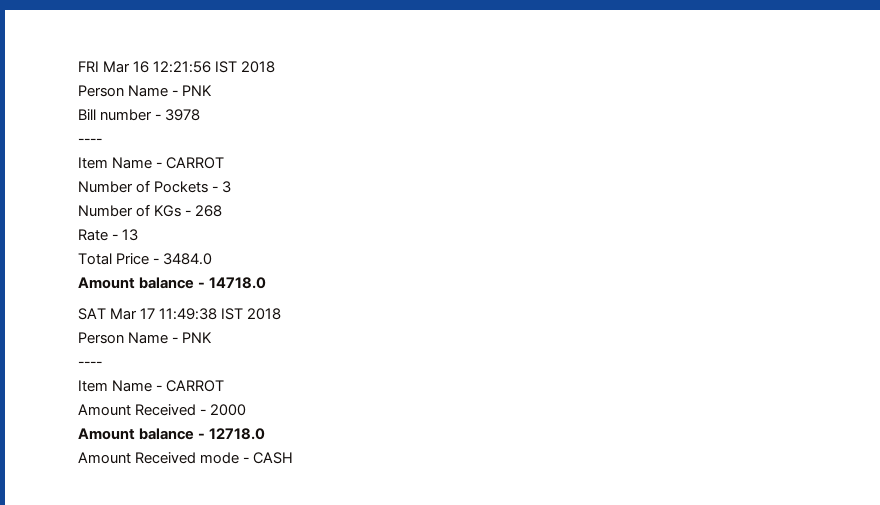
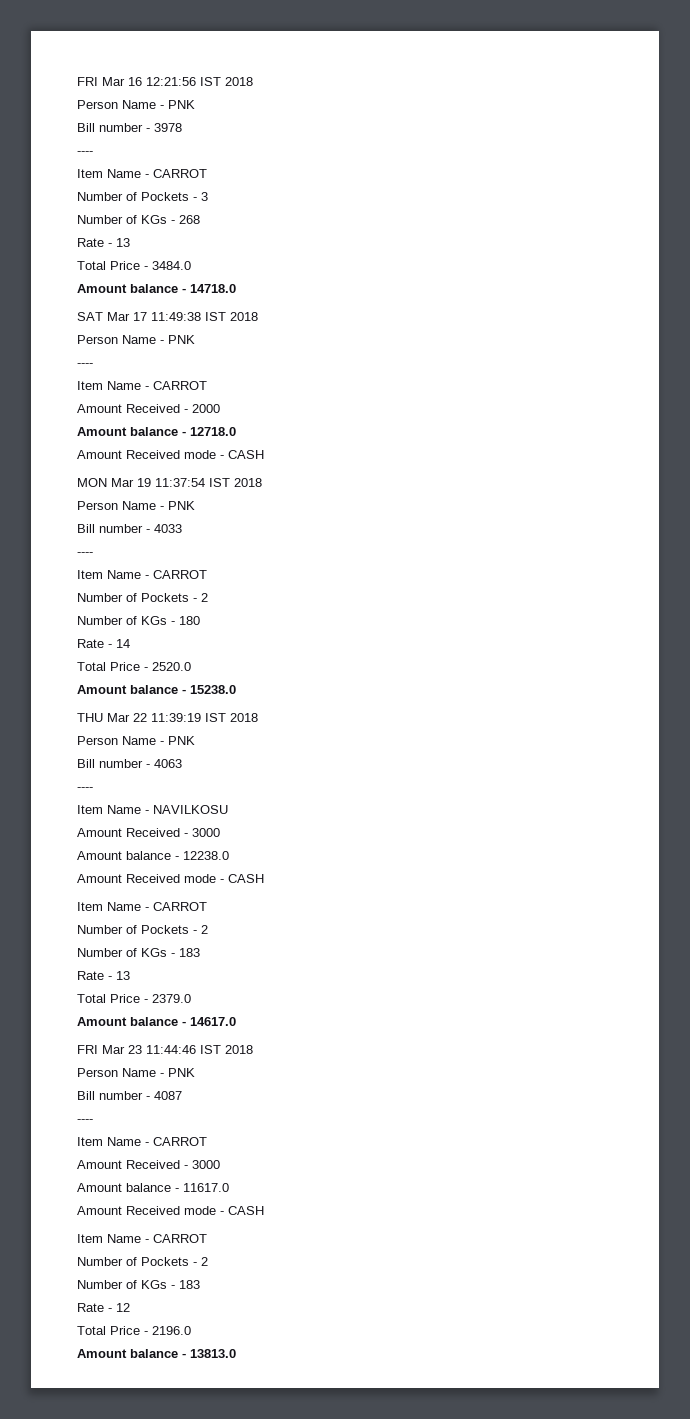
(294, 458) none -> [77,478,262,487] [77,501,195,510] [77,524,182,533] [77,552,93,556] [77,570,207,579] [77,593,208,602] [77,616,200,625] [77,639,130,648] [77,662,191,671] [77,685,236,694] [77,713,258,722] [77,736,195,745] [77,759,182,768] [77,787,93,791] [77,805,228,814] [77,828,220,837] [77,851,229,860] [77,874,264,883] [77,902,207,911] [77,925,208,934] [77,948,200,957] [77,971,130,980] [77,994,191,1003] [77,1017,236,1026] [77,1045,253,1054] [77,1068,195,1077] [77,1091,182,1100] [77,1119,93,1123] [77,1137,207,1146] [77,1160,220,1169] [77,1183,229,1192] [77,1206,264,1215] [77,1234,207,1243] [77,1257,208,1266] [77,1280,200,1289] [77,1303,130,1312] [77,1326,191,1335] [77,1349,236,1358] // MON Mar 19 11:37:54 IST 2018 // Person Name - PNK // Bill number - 4033 // ---- // Item Name - CARROT // Number of Pockets - 2 // Number of KGs - 180 // Rate - 14 // Total Price - 2520.0 // Amount balance - 15238.0 // THU Mar 22 11:39:19 IST 2018 // Person Name - PNK // Bill number - 4063 // ---- // Item Name - NAVILKOSU // Amount Received - 3000 // Amount balance - 12238.0 // Amount Received mode - CASH // Item Name - CARROT // Number of Pockets - 2 // Number of KGs - 183 // Rate - 13 // Total Price - 2379.0 // Amount balance - 14617.0 // FRI Mar 23 11:44:46 IST 2018 // Person Name - PNK // Bill number - 4087 // ---- // Item Name - CARROT // Amount Received - 3000 // Amount balance - 11617.0 // Amount Received mode - CASH // Item Name - CARROT // Number of Pockets - 2 // Number of KGs - 183 // Rate - 12 // Total Price - 2196.0 // Amount balance - 13813.0

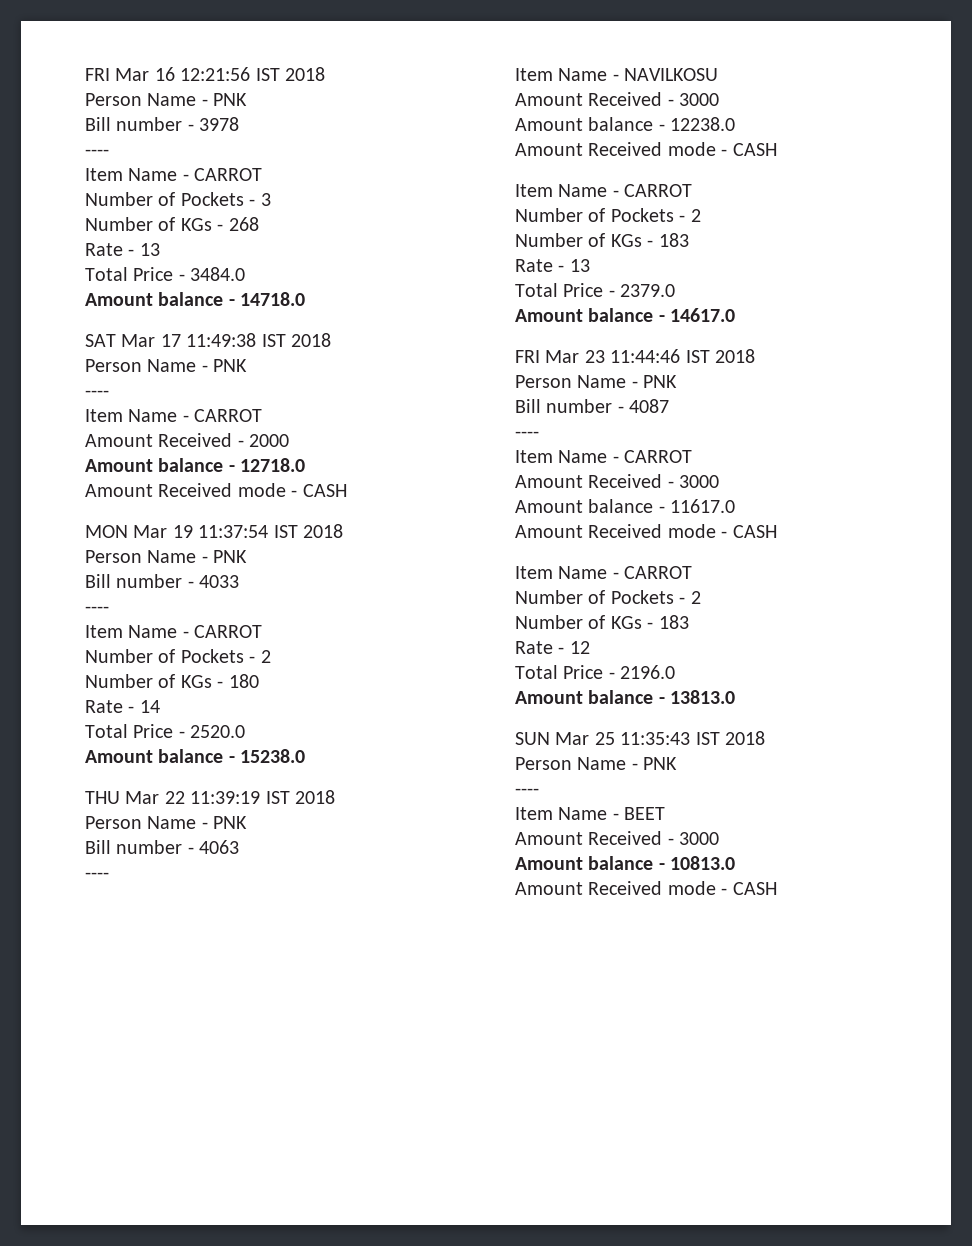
(236, 1353) none -> [515,731,765,745] [515,757,678,770] [515,788,539,795] [515,807,666,820] [515,831,720,845] [515,856,736,870] [515,881,777,895] // SUN Mar 25 11:35:43 IST 2018 // Person Name - PNK // ---- // Item Name - BEET // Amount Received - 3000 // Amount balance - 10813.0 // Amount Received mode - CASH

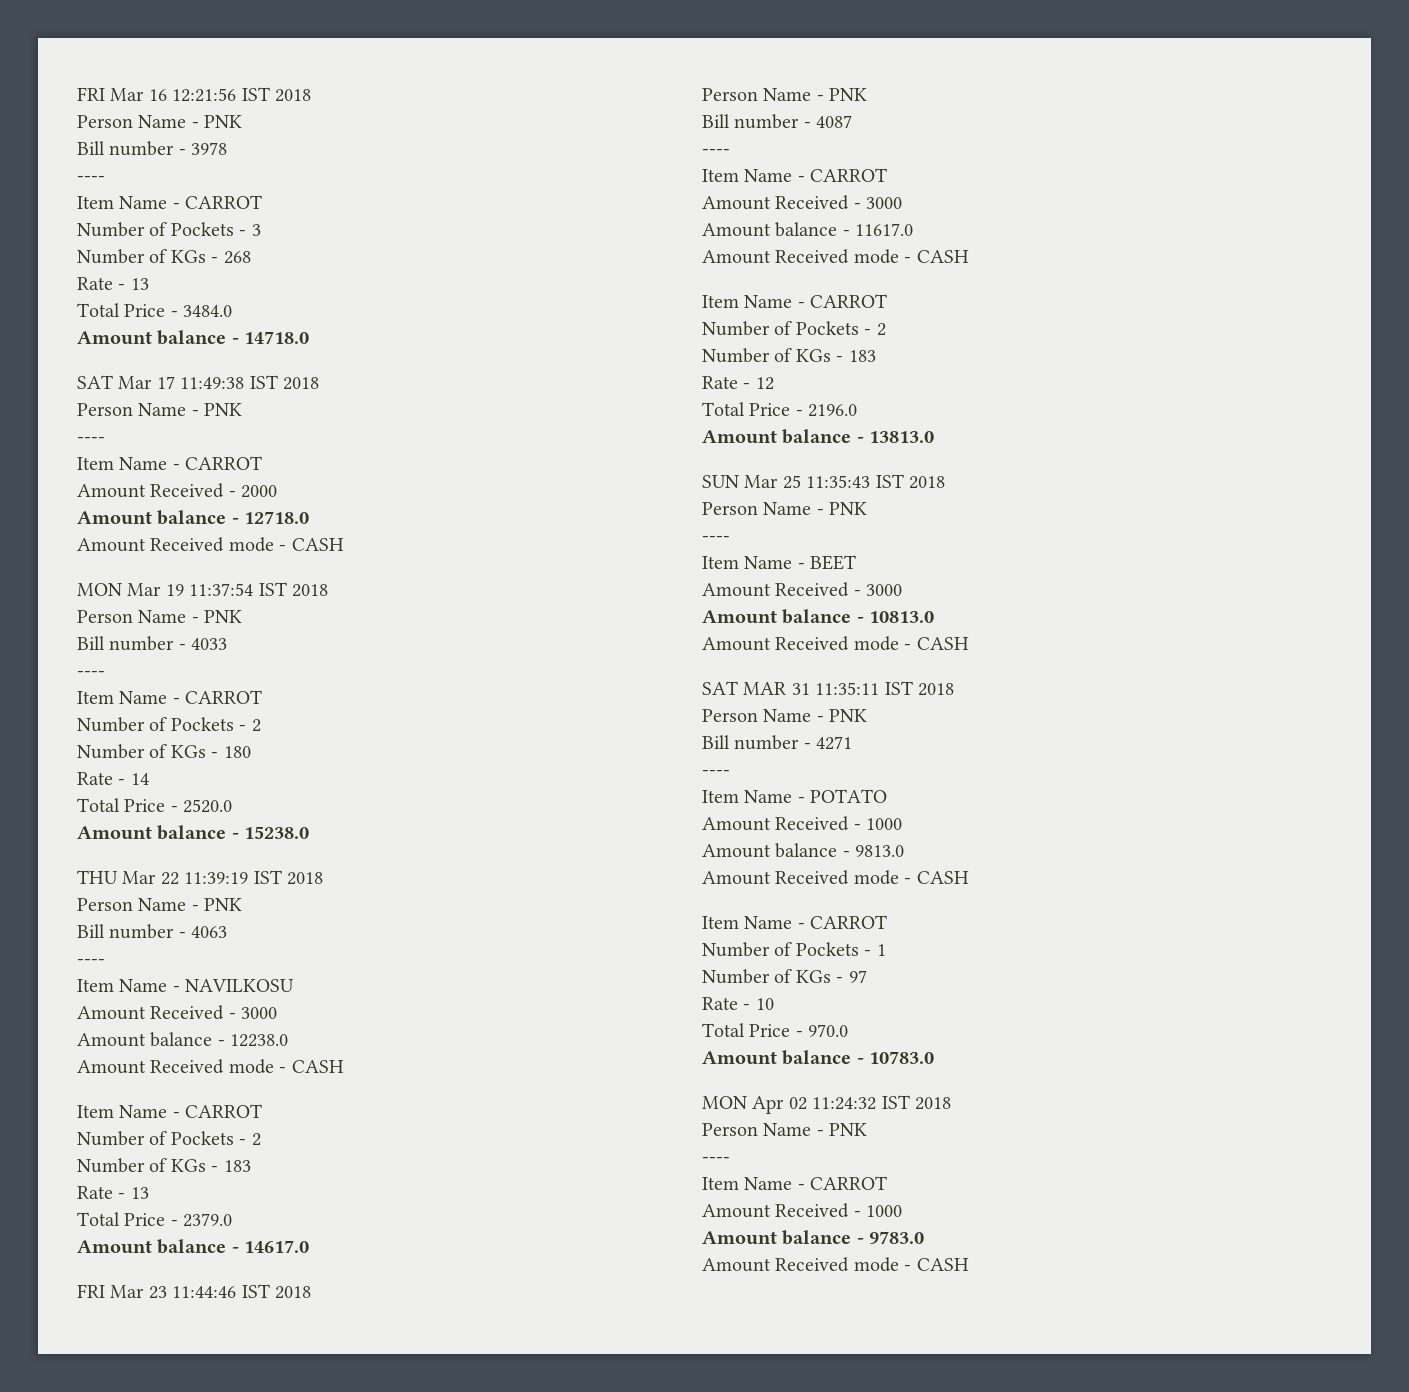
(777, 888) none -> [702,681,954,696] [702,709,868,722] [702,735,853,750] [702,770,730,776] [702,789,888,803] [702,816,903,831] [702,843,905,858] [702,870,969,885] [702,915,888,929] [702,942,886,957] [702,969,867,984] [702,997,774,1010] [702,1023,849,1037] [702,1050,935,1065] [702,1095,951,1114] [702,1123,868,1136] [702,1157,730,1163] [702,1176,888,1190] [702,1203,903,1218] [702,1230,925,1245] [702,1257,969,1272] // SAT MAR 31 11:35:11 IST 2018 // Person Name - PNK // Bill number - 4271 // ---- // Item Name - POTATO // Amount Received - 1000 // Amount balance - 9813.0 // Amount Received mode - CASH // Item Name - CARROT // Number of Pockets - 1 // Number of KGs - 97 // Rate - 10 // Total Price - 970.0 // Amount balance - 10783.0 // MON Apr 02 11:24:32 IST 2018 // Person Name - PNK // ---- // Item Name - CARROT // Amount Received - 1000 // Amount balance - 9783.0 // Amount Received mode - CASH

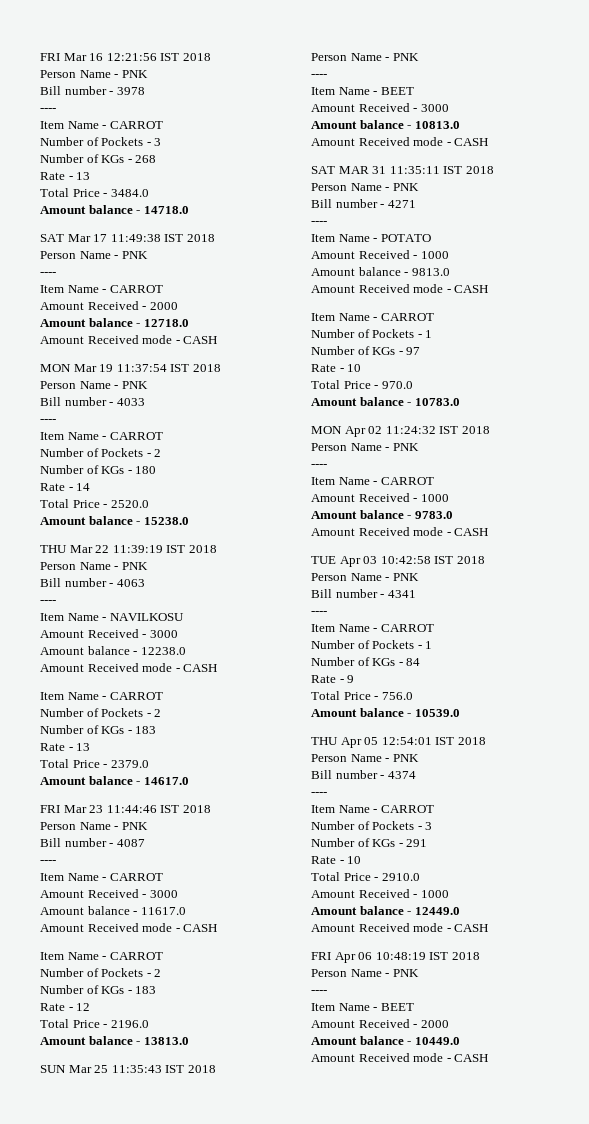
(969, 1264) none -> [311,556,485,567] [311,573,419,581] [311,589,416,598] [311,611,327,615] [311,624,434,632] [311,640,433,649] [311,657,421,666] [311,675,355,683] [311,691,413,700] [311,708,460,717] [311,737,486,748] [311,754,419,762] [311,770,416,779] [311,792,327,796] [311,805,434,813] [311,821,433,830] [311,838,428,847] [311,856,362,864] [311,872,420,881] [311,889,449,898] [311,906,460,915] [311,923,489,932] [311,952,480,963] [311,969,419,977] [311,990,327,994] [311,1003,414,1011] [311,1019,449,1028] [311,1036,460,1045] [311,1053,489,1062] // TUE Apr 03 10:42:58 IST 2018 // Person Name - PNK // Bill number - 4341 // ---- // Item Name - CARROT // Number of Pockets - 1 // Number of KGs - 84 // Rate - 9 // Total Price - 756.0 // Amount balance - 10539.0 // THU Apr 05 12:54:01 IST 2018 // Person Name - PNK // Bill number - 4374 // ---- // Item Name - CARROT // Number of Pockets - 3 // Number of KGs - 291 // Rate - 10 // Total Price - 2910.0 // Amount Received - 1000 // Amount balance - 12449.0 // Amount Received mode - CASH // FRI Apr 06 10:48:19 IST 2018 // Person Name - PNK // ---- // Item Name - BEET // Amount Received - 2000 // Amount balance - 10449.0 // Amount Received mode - CASH

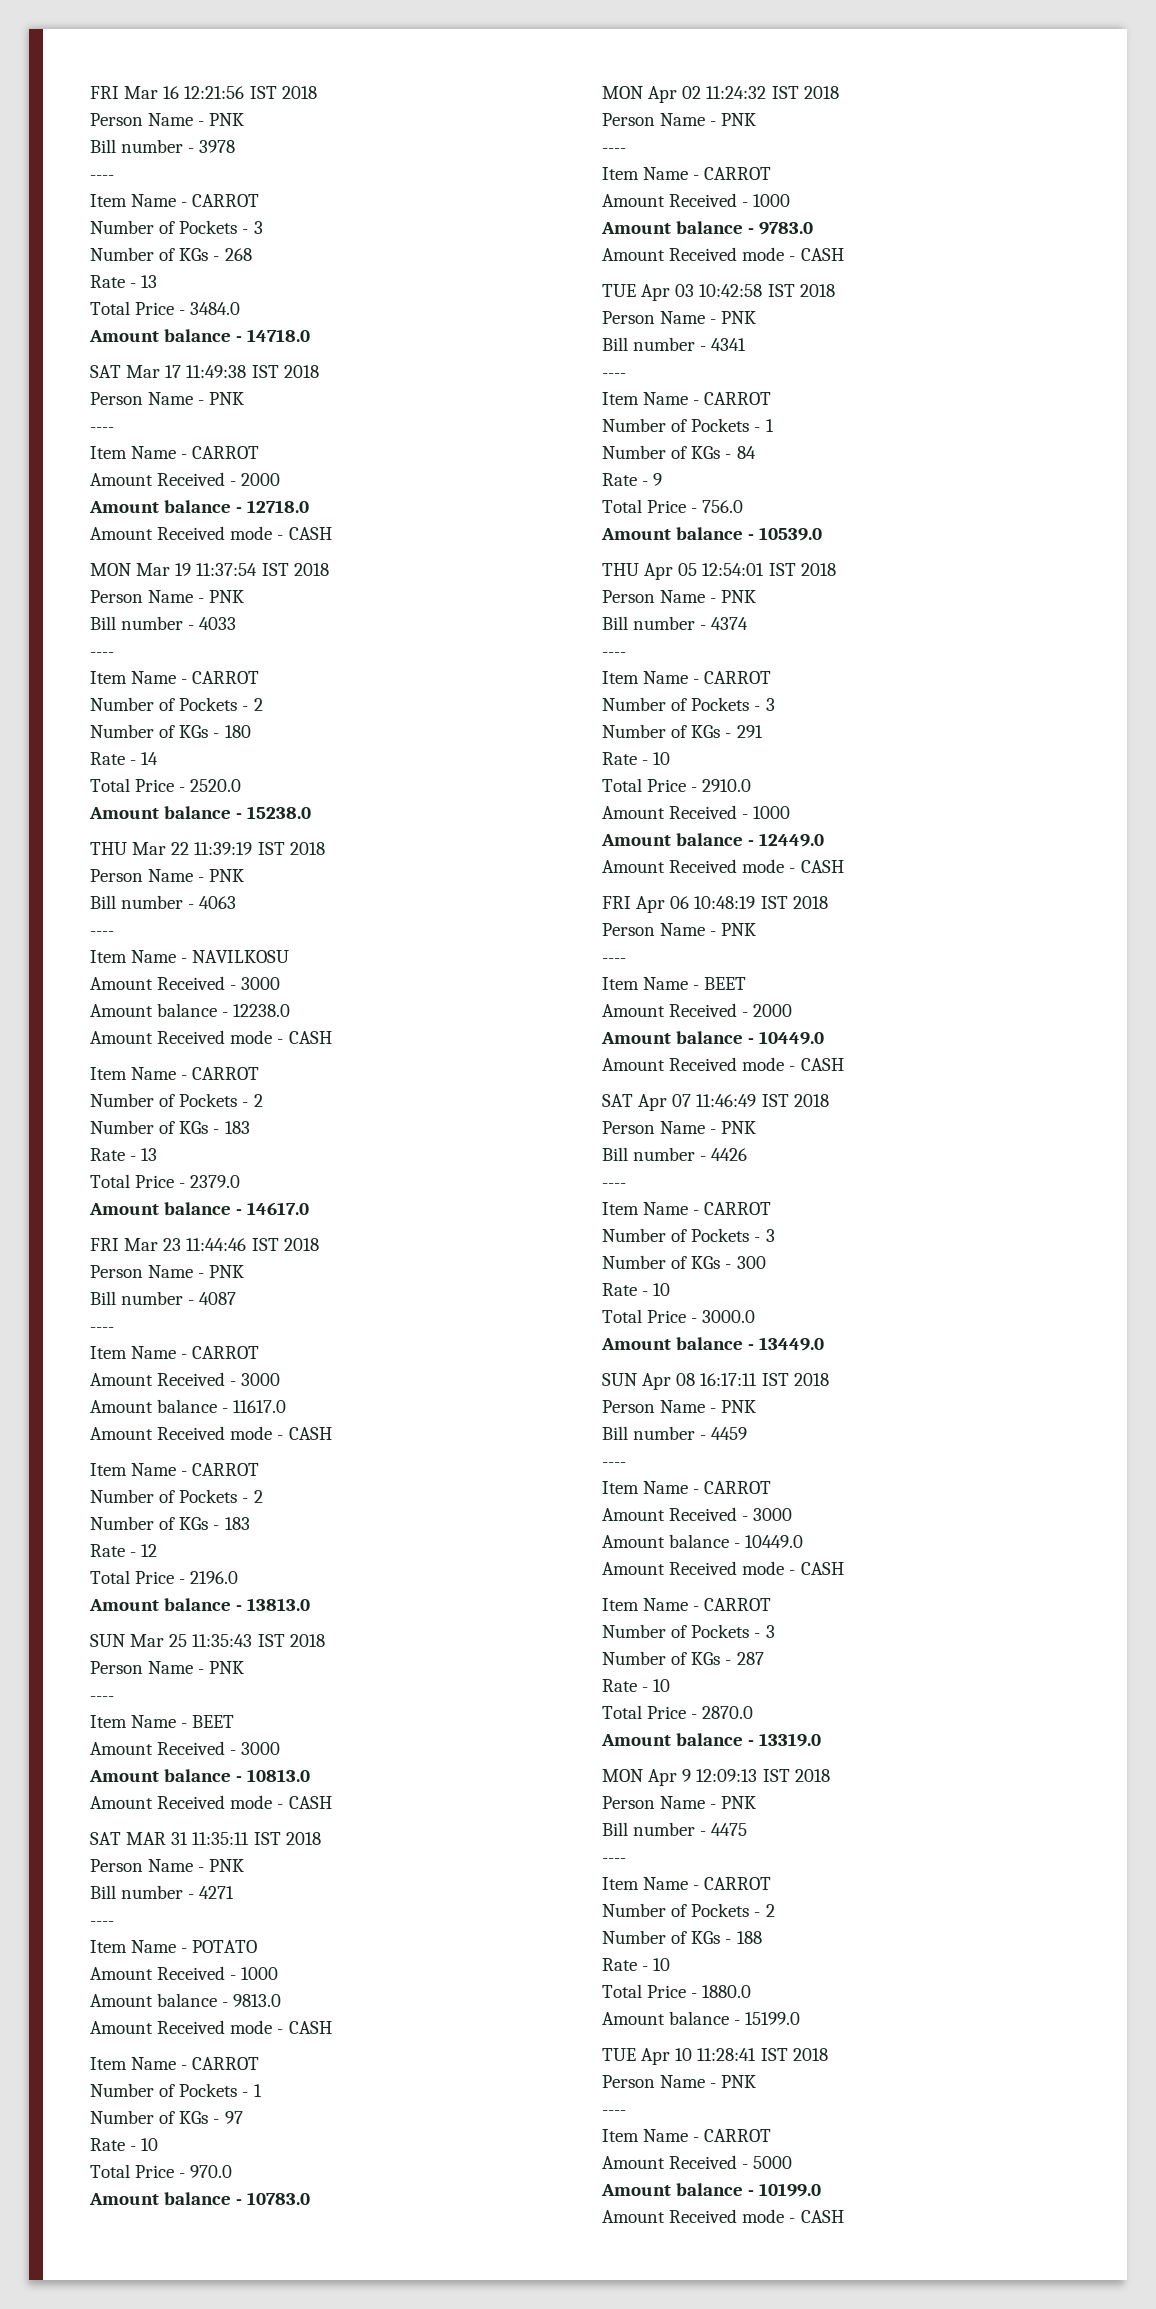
(489, 1058) none -> [602,1094,829,1111] [602,1121,757,1134] [602,1147,748,1161] [602,1183,626,1188] [602,1202,772,1215] [602,1228,775,1242] [602,1255,766,1269] [602,1283,671,1296] [602,1309,756,1323] [601,1337,825,1351] [602,1373,829,1390] [602,1400,757,1413] [602,1426,748,1440] [602,1462,626,1467] [602,1481,772,1494] [602,1507,793,1521] [602,1534,804,1548] [602,1561,844,1575] [602,1598,772,1611] [602,1624,775,1638] [602,1651,764,1665] [602,1679,671,1692] [602,1705,754,1719] [601,1733,822,1747] [602,1769,830,1786] [602,1796,757,1809] [602,1822,748,1836] [602,1858,626,1863] [602,1877,772,1890] [602,1903,775,1917] [602,1930,762,1944] [602,1958,671,1971] [602,1984,752,1998] [602,2011,801,2025] [602,2048,828,2065] [602,2075,757,2088] [602,2110,626,2115] [602,2129,772,2142] [602,2155,793,2169] [601,2183,822,2197] [602,2209,844,2223] // SAT Apr 07 11:46:49 IST 2018 // Person Name - PNK // Bill number - 4426 // ---- // Item Name - CARROT // Number of Pockets - 3 // Number of KGs - 300 // Rate - 10 // Total Price - 3000.0 // Amount balance - 13449.0 // SUN Apr 08 16:17:11 IST 2018 // Person Name - PNK // Bill number - 4459 // ---- // Item Name - CARROT // Amount Received - 3000 // Amount balance - 10449.0 // Amount Received mode - CASH // Item Name - CARROT // Number of Pockets - 3 // Number of KGs - 287 // Rate - 10 // Total Price - 2870.0 // Amount balance - 13319.0 // MON Apr 9 12:09:13 IST 2018 // Person Name - PNK // Bill number - 4475 // ---- // Item Name - CARROT // Number of Pockets - 2 // Number of KGs - 188 // Rate - 10 // Total Price - 1880.0 // Amount balance - 15199.0 // TUE Apr 10 11:28:41 IST 2018 // Person Name - PNK // ---- // Item Name - CARROT // Amount Received - 5000 // Amount balance - 10199.0 // Amount Received mode - CASH

